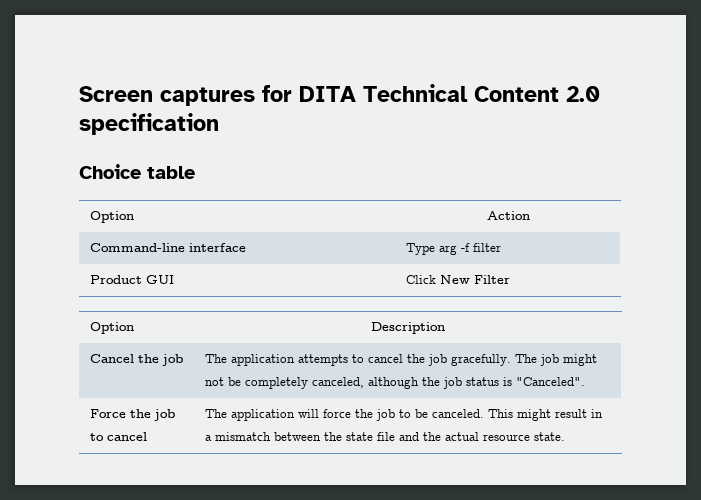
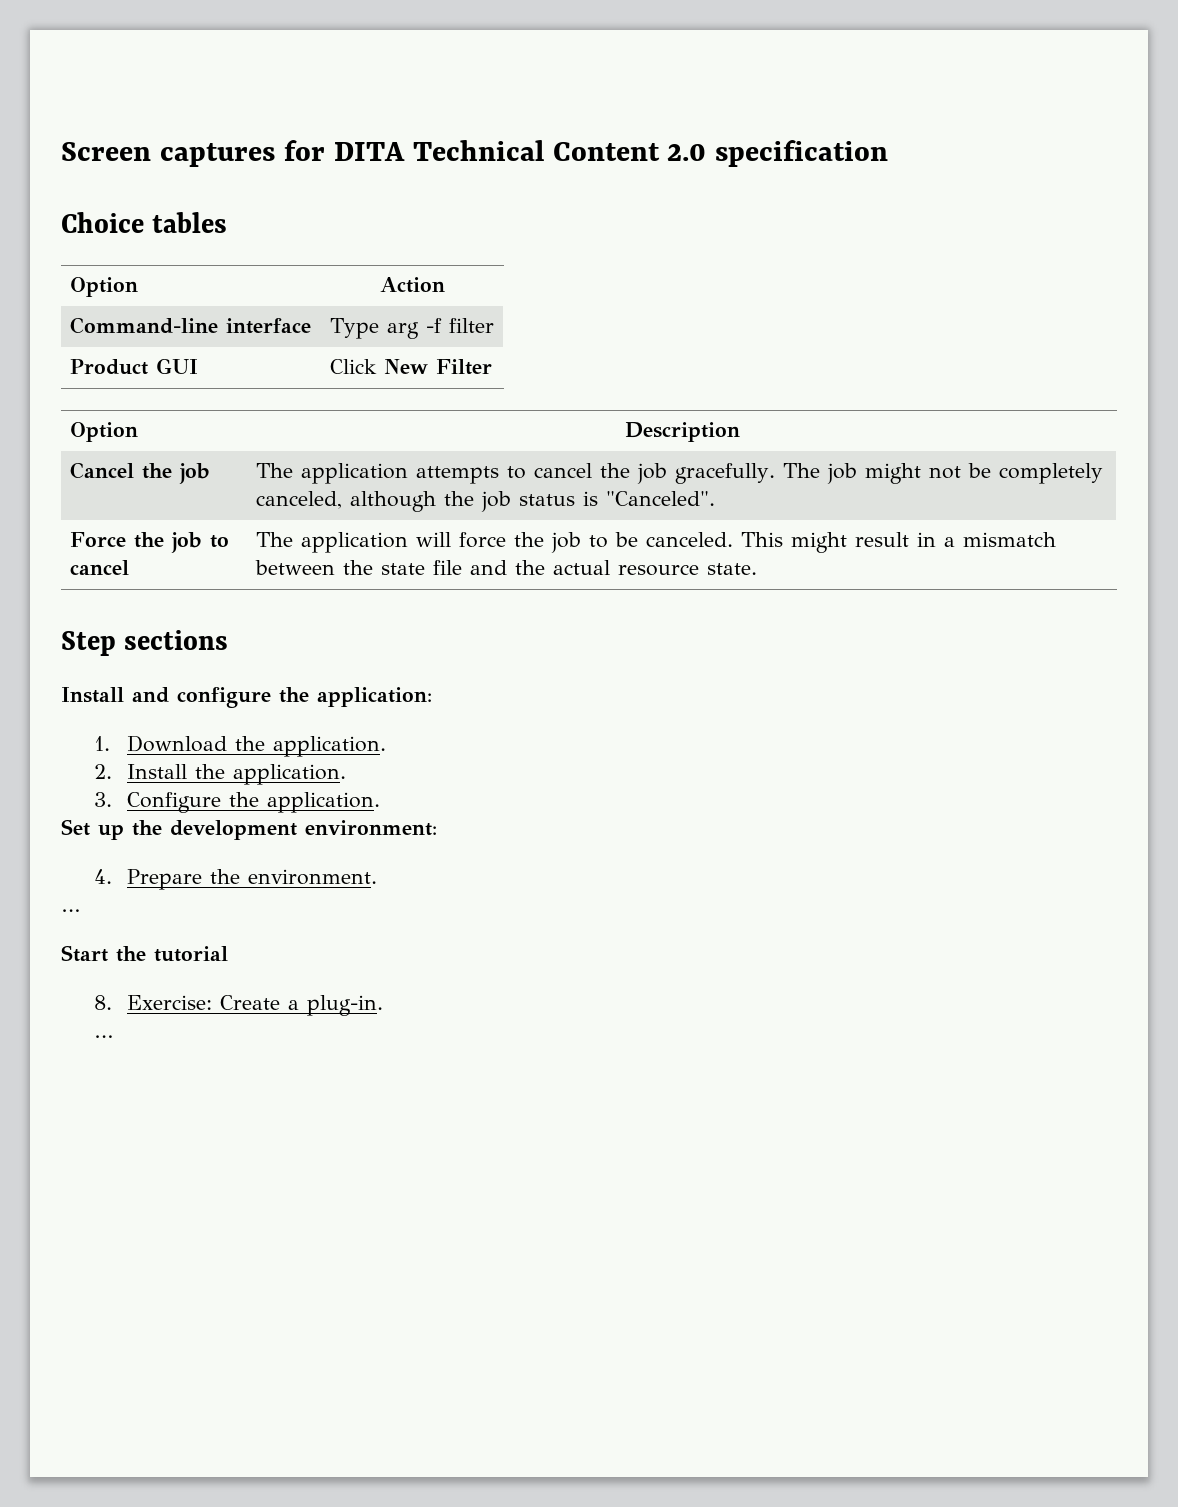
[147,166,195,179] table -> [152,212,228,233] tables
(565, 436) none -> [61,630,229,656] [61,687,432,708] [93,735,386,757] [93,764,346,785] [93,792,380,813] [61,819,437,840] [93,869,377,890] [61,909,80,912] [61,945,228,962] [93,995,383,1016] [93,1035,113,1038] // Step sections // Install and configure the application: // 1. Download the application. // 2. Install the application. // 3. Configure the application. // Set up the development environment: // 4. Prepare the environment. // … // Start the tutorial // 8. Exercise: Create a plug-in. // …

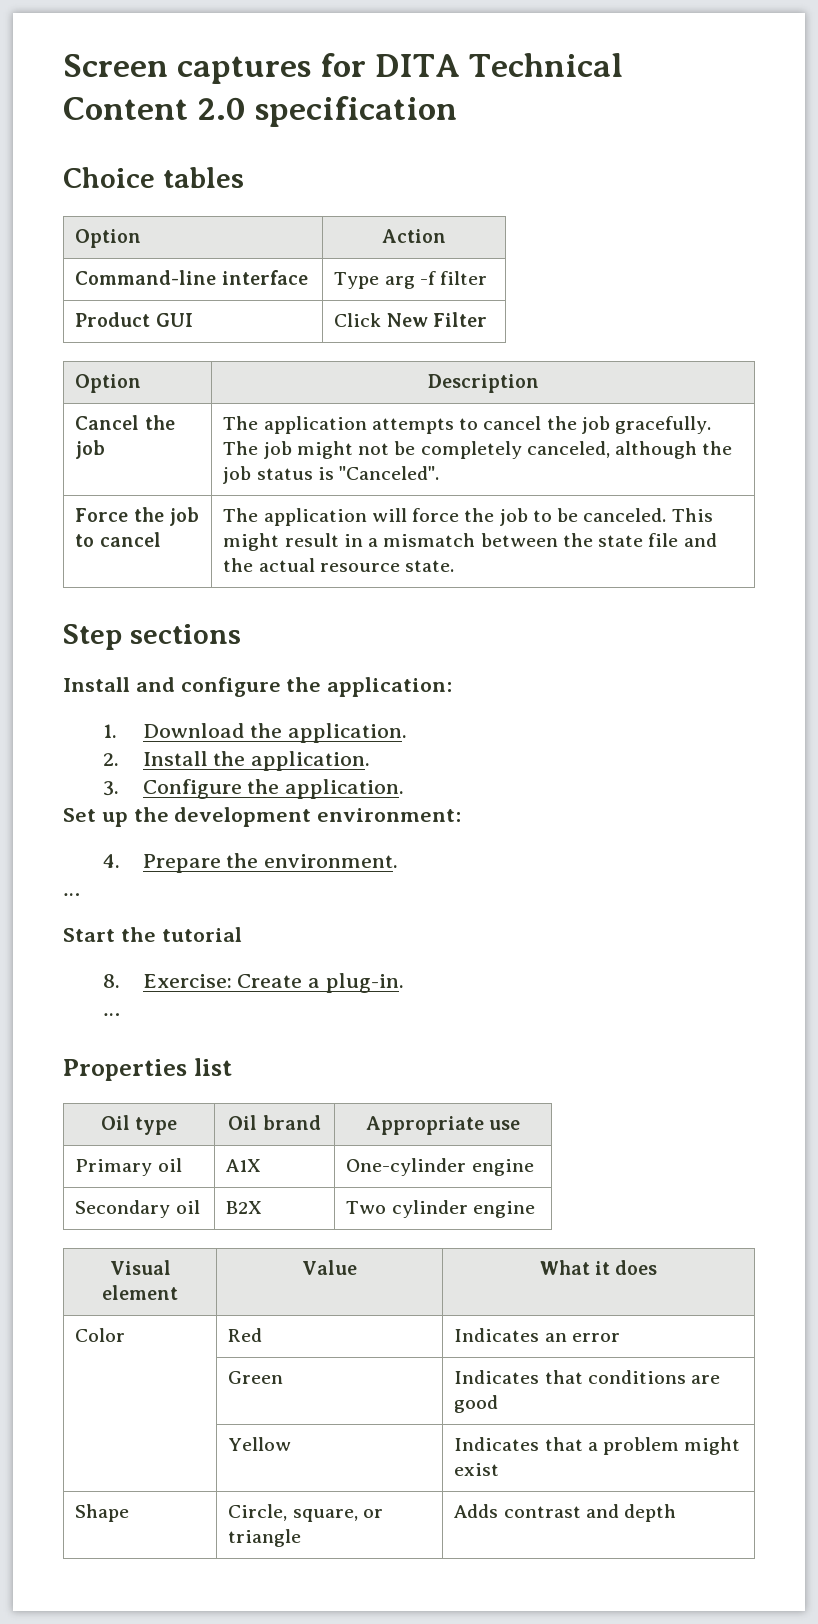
(113, 1036) none -> [63,1058,232,1081] [100,1115,178,1135] [228,1115,321,1130] [365,1116,521,1135] [75,1158,182,1176] [226,1159,262,1172] [346,1158,534,1176] [75,1200,200,1218] [226,1201,263,1214] [346,1200,535,1218] [109,1260,171,1275] [102,1285,178,1300] [302,1260,358,1275] [539,1260,658,1275] [75,1328,126,1342] [228,1328,263,1342] [454,1328,620,1342] [228,1371,284,1384] [454,1370,721,1384] [454,1395,499,1413] [228,1437,292,1451] [454,1437,741,1455] [454,1463,500,1476] [75,1504,130,1522] [228,1504,383,1522] [228,1529,302,1547] [454,1504,677,1522] // Properties list // Oil type | Oil brand | Appropriate use // Primary oil | A1X | One-cylinder engine // Secondary oil | B2X | Two cylinder engine // Visual element | Value | What it does // Color | Red | Indicates an error // | Green | Indicates that conditions are good // | Yellow | Indicates that a problem might exist // Shape | Circle, square, or triangle | Adds contrast and depth

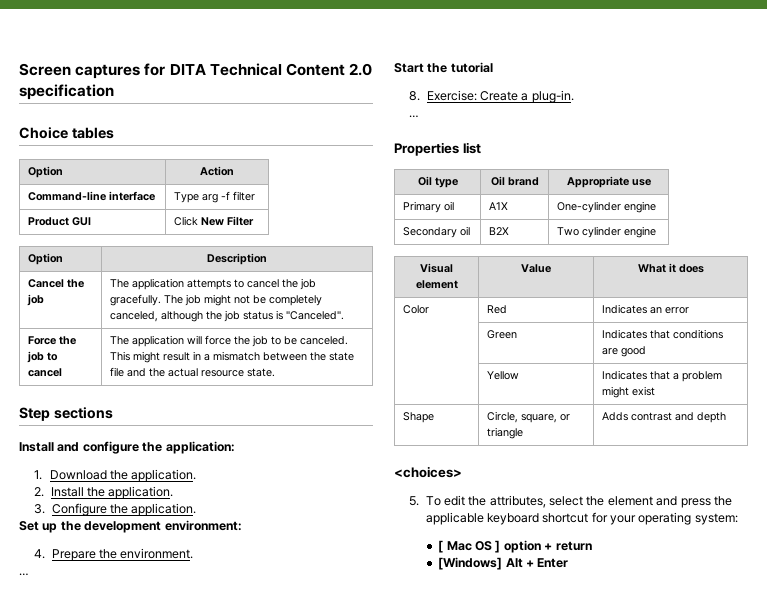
(677, 1513) none -> [394,466,462,478] [409,495,732,508] [425,512,738,525] [438,540,592,553] [438,557,569,570] // <choices> // 5. To edit the attributes, select the element and press the applicable keyboard shortcut for your operating system: // [ Mac OS ] option + return // [Windows] Alt + Enter

